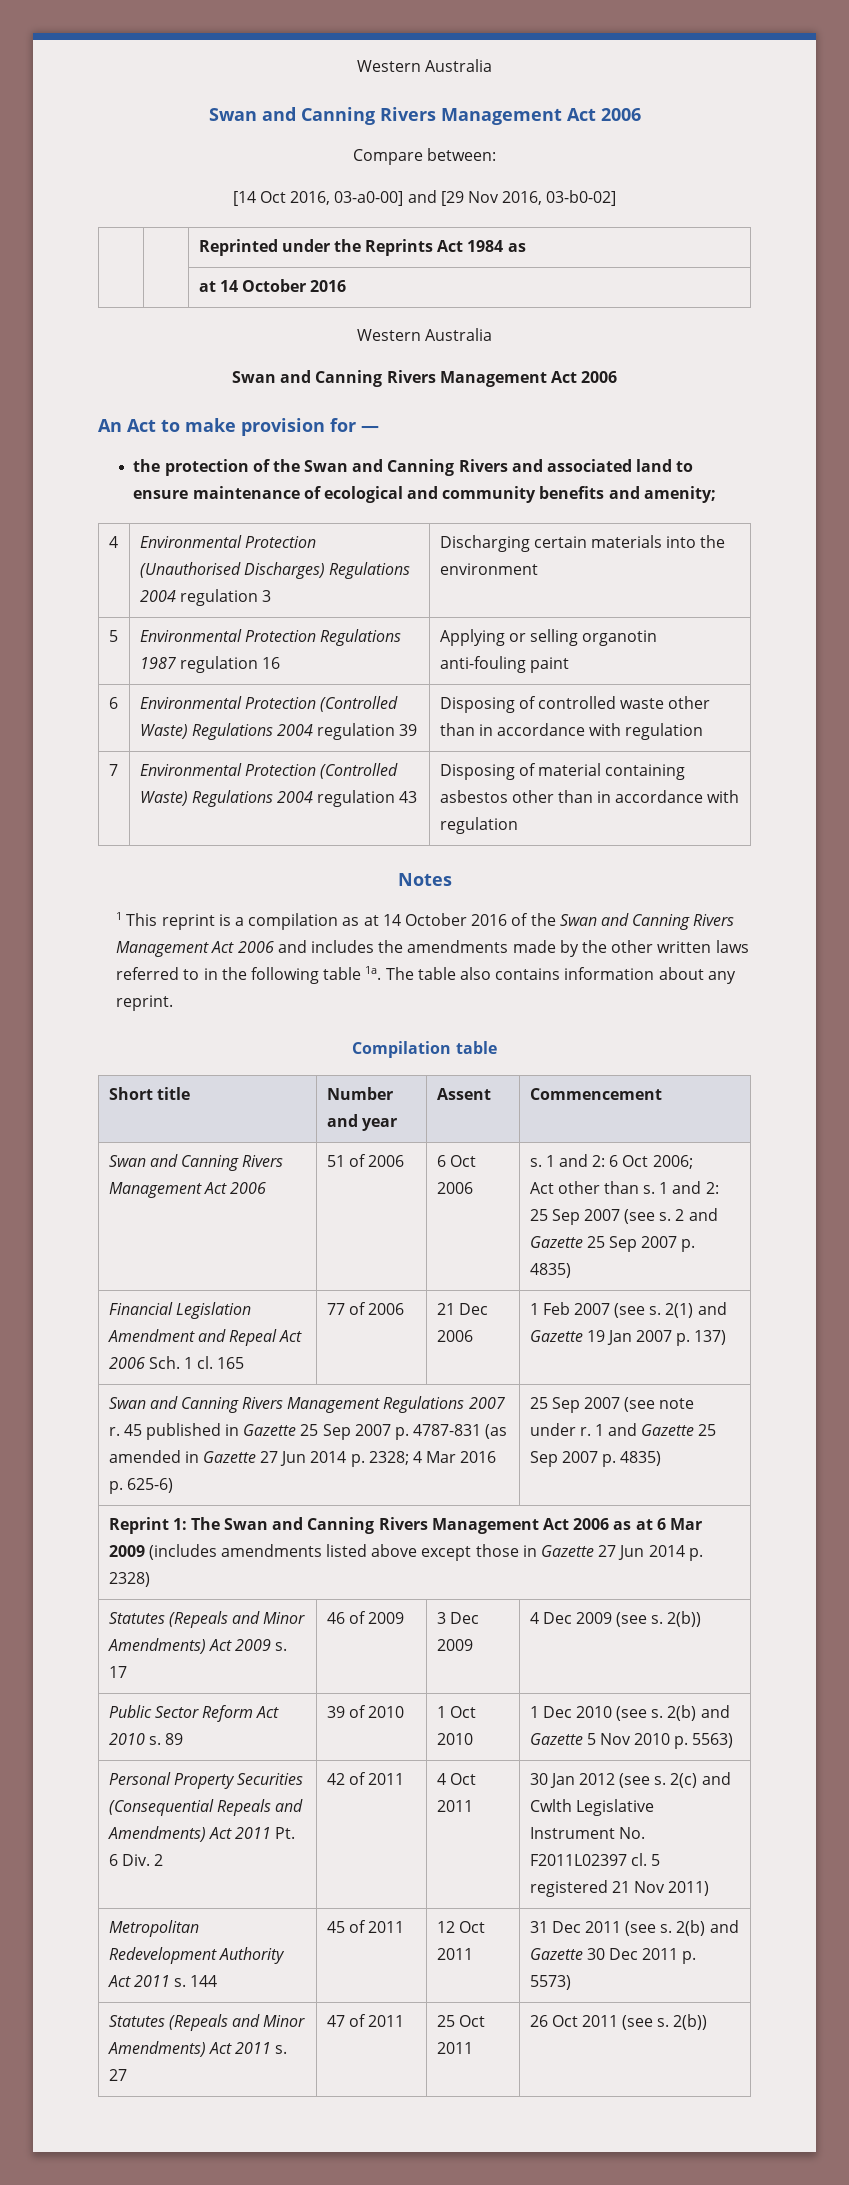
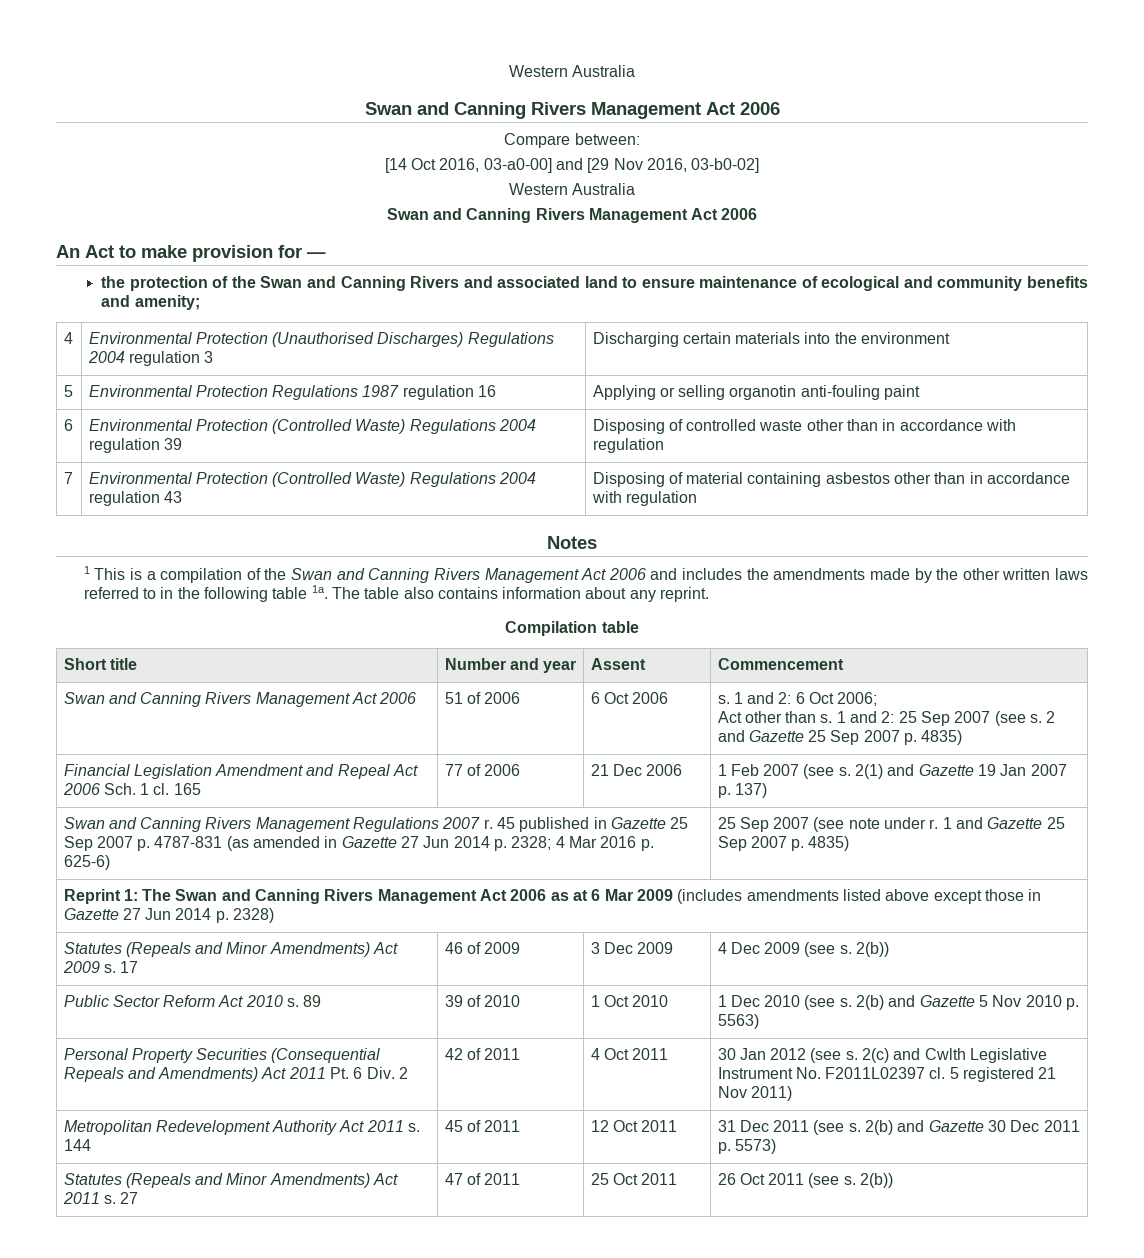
[198,239,526,256] [198,279,347,292] // | | Reprinted under the Reprints Act 1984 as // | | at 14 October 2016 -> (760, 165) none
[161,914,215,930] reprint -> (126, 574) none
[342,913,508,926] as at 14 October 2016 -> (243, 575) none

